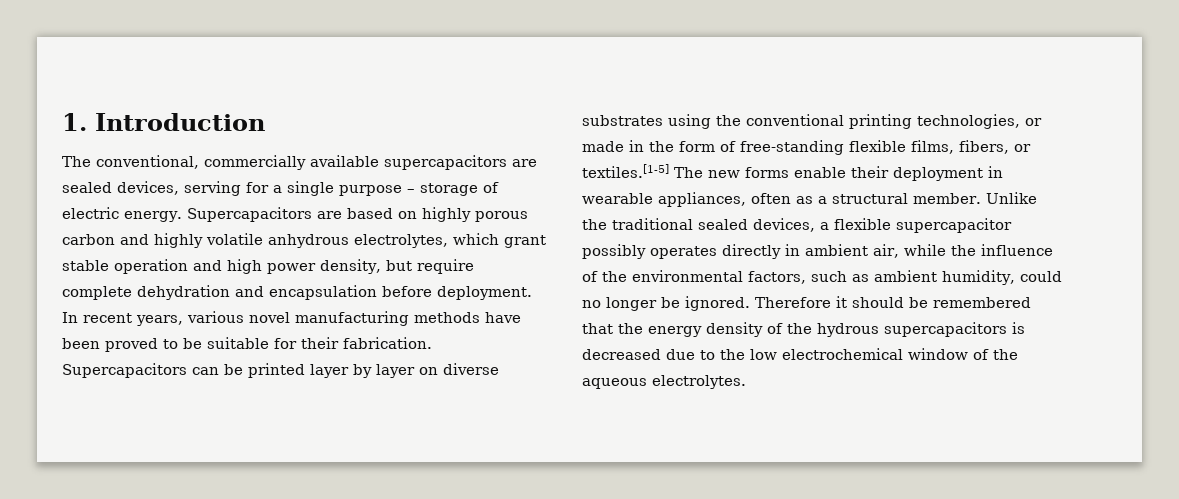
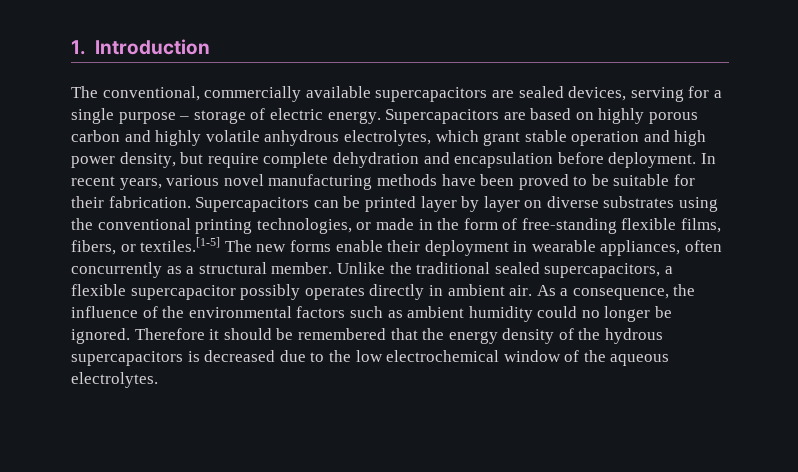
(791, 198) none -> [71,262,162,278] concurrently
[753,218,815,232] devices, -> [544,263,661,278] supercapacitors,
[873,244,946,258] air, while -> [509,285,669,300] air. As a consequence,
[748,271,806,284] factors, -> [296,306,346,318] factors
[942,270,1015,285] humidity, -> [468,306,533,322] humidity

